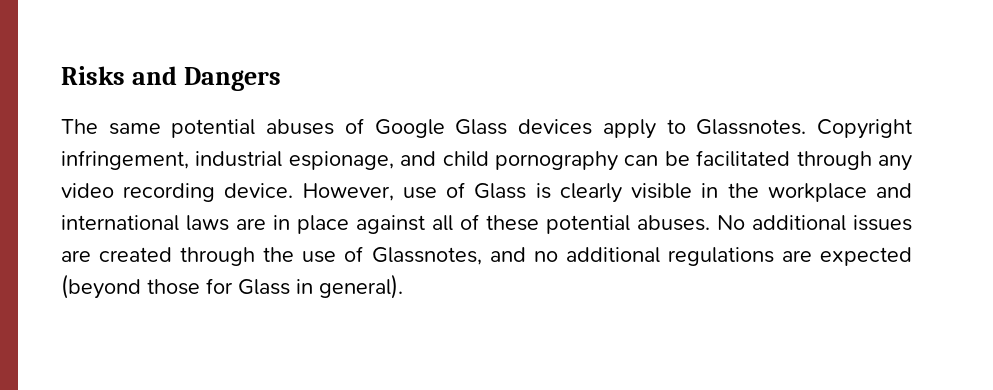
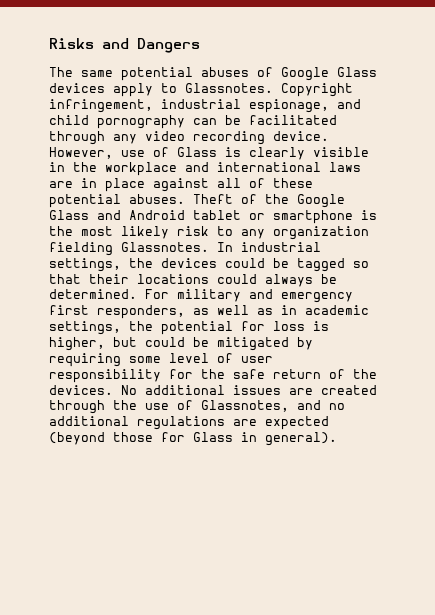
(710, 223) none -> [193,194,345,208] [49,210,377,224] [49,226,369,240] [49,242,321,256] [49,258,369,272] [49,274,337,287] [49,289,353,303] [49,305,369,319] [49,321,329,335] [49,337,313,351] [49,353,273,367] [49,369,377,383] [49,385,113,395] Theft of the Google Glass and Android tablet or smartphone is the most likely risk to any organization fielding Glassnotes. In industrial settings, the devices could be tagged so that their locations could always be determined. For military and emergency first responders, as well as in academic settings, the potential for loss is higher, but could be mitigated by requiring some level of user responsibility for the safe return of the devices.

